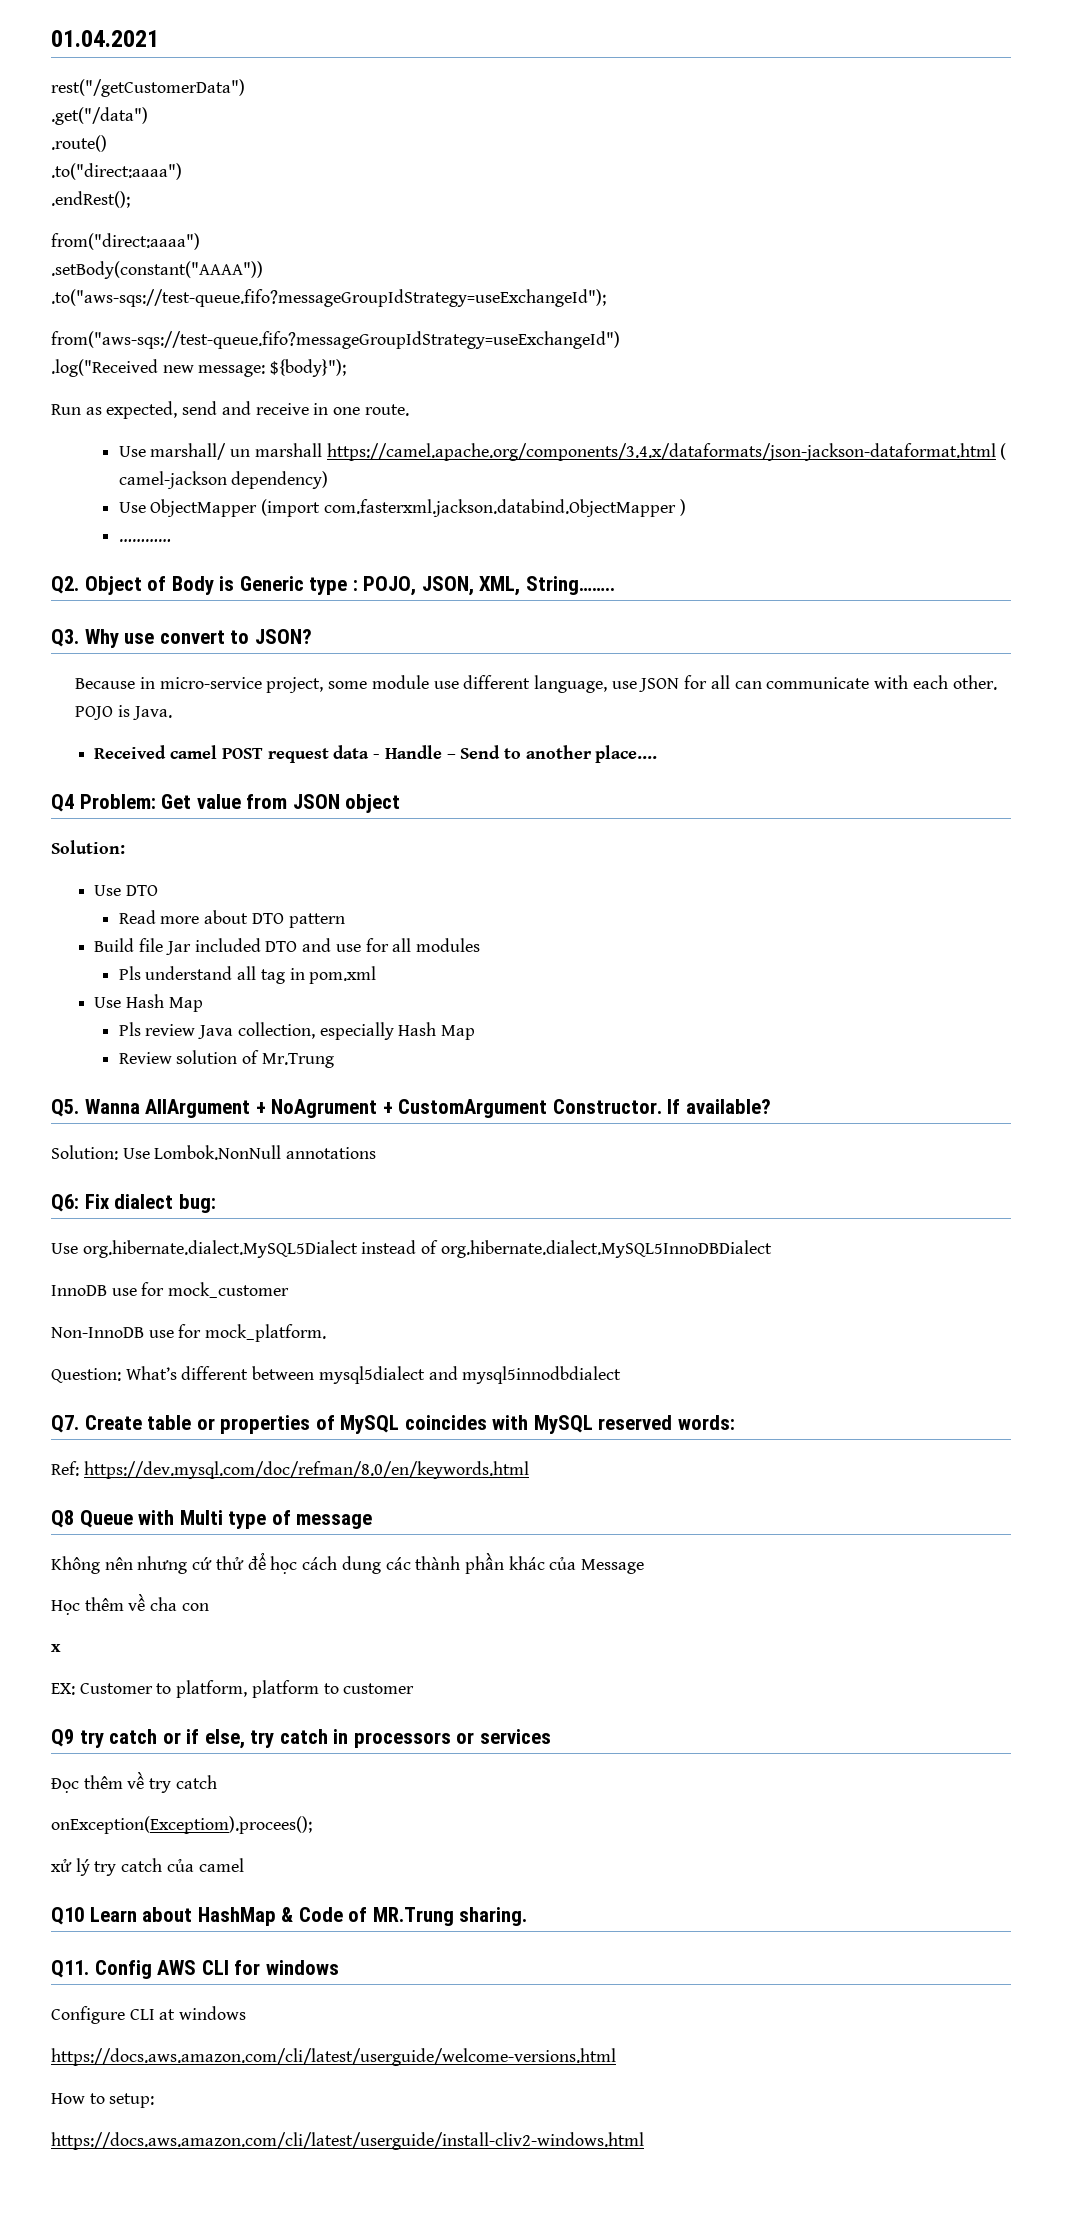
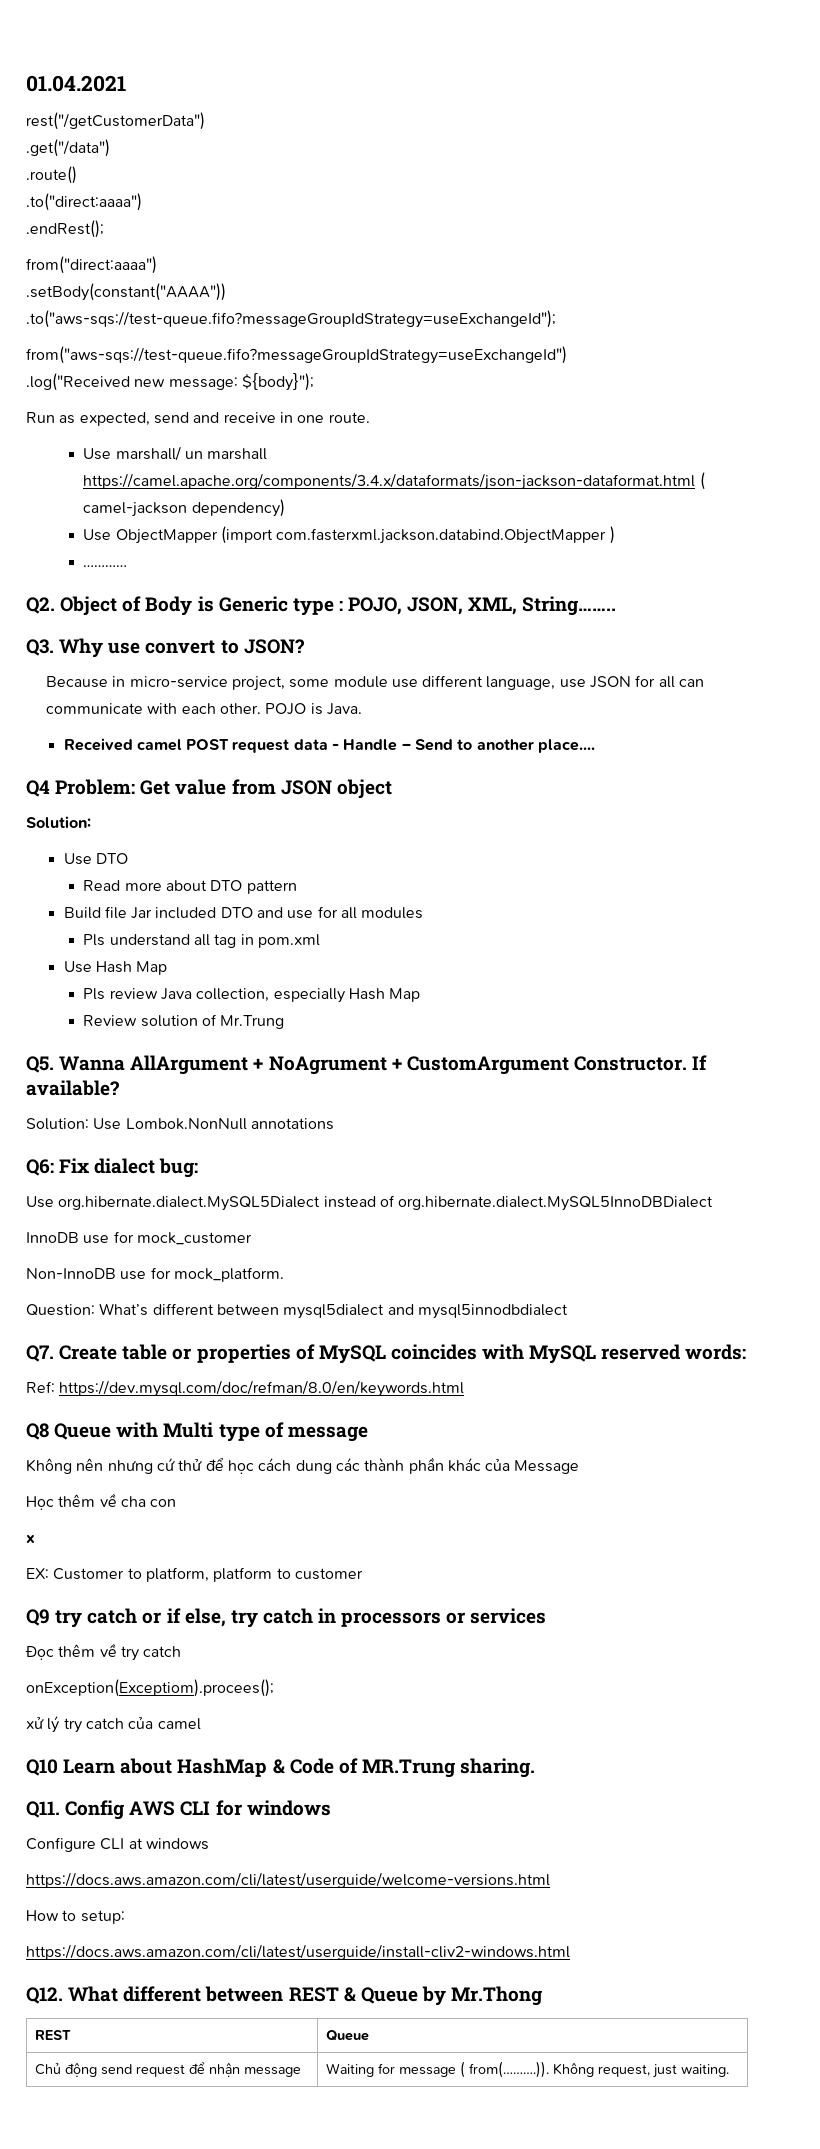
(644, 2141) none -> [26,1986,543,2006] [34,2030,71,2040] [325,2030,369,2041] [34,2062,301,2077] [325,2061,729,2078] // Q12. What different between REST & Queue by Mr.Thong // REST | Queue // Chủ động send request để nhận message | Waiting for message ( from(……….)). Không request, just waiting.

